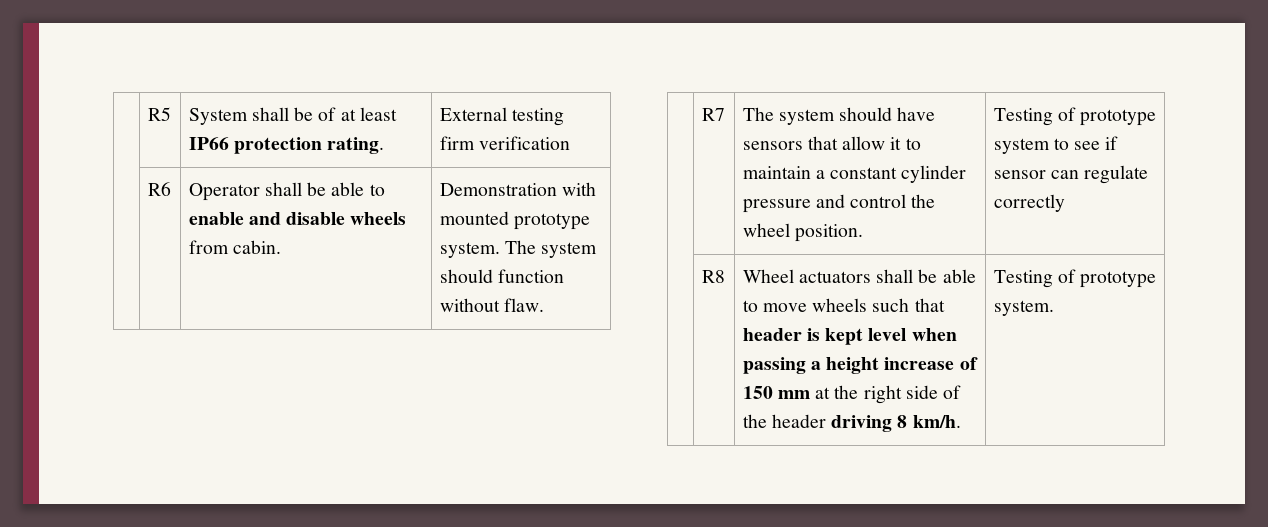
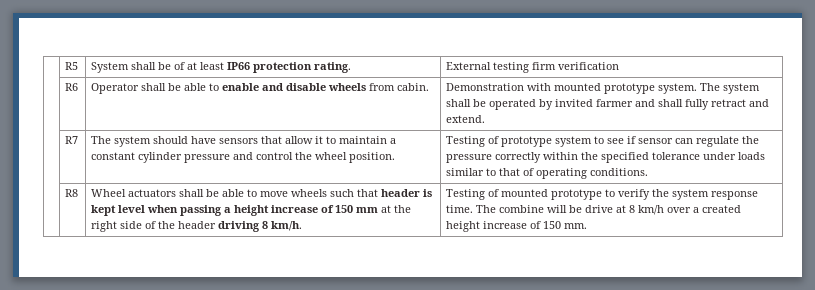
[439,269,564,283] [439,298,544,312] should function without flaw. -> [445,99,769,110] [445,115,485,123] shall be operated by invited farmer and shall fully retract and extend.
(1149, 174) none -> [741,136,759,144] [445,154,492,163] the pressure
(1065, 203) none -> [542,152,765,163] [445,168,648,179] within the specified tolerance under loads similar to that of operating conditions.
[1080,271,1157,288] [993,300,1054,316] prototype system. -> [500,189,758,200] [445,205,741,215] [445,221,587,232] mounted prototype to verify the system response time. The combine will be drive at 8 km/h over a created height increase of 150 mm.

